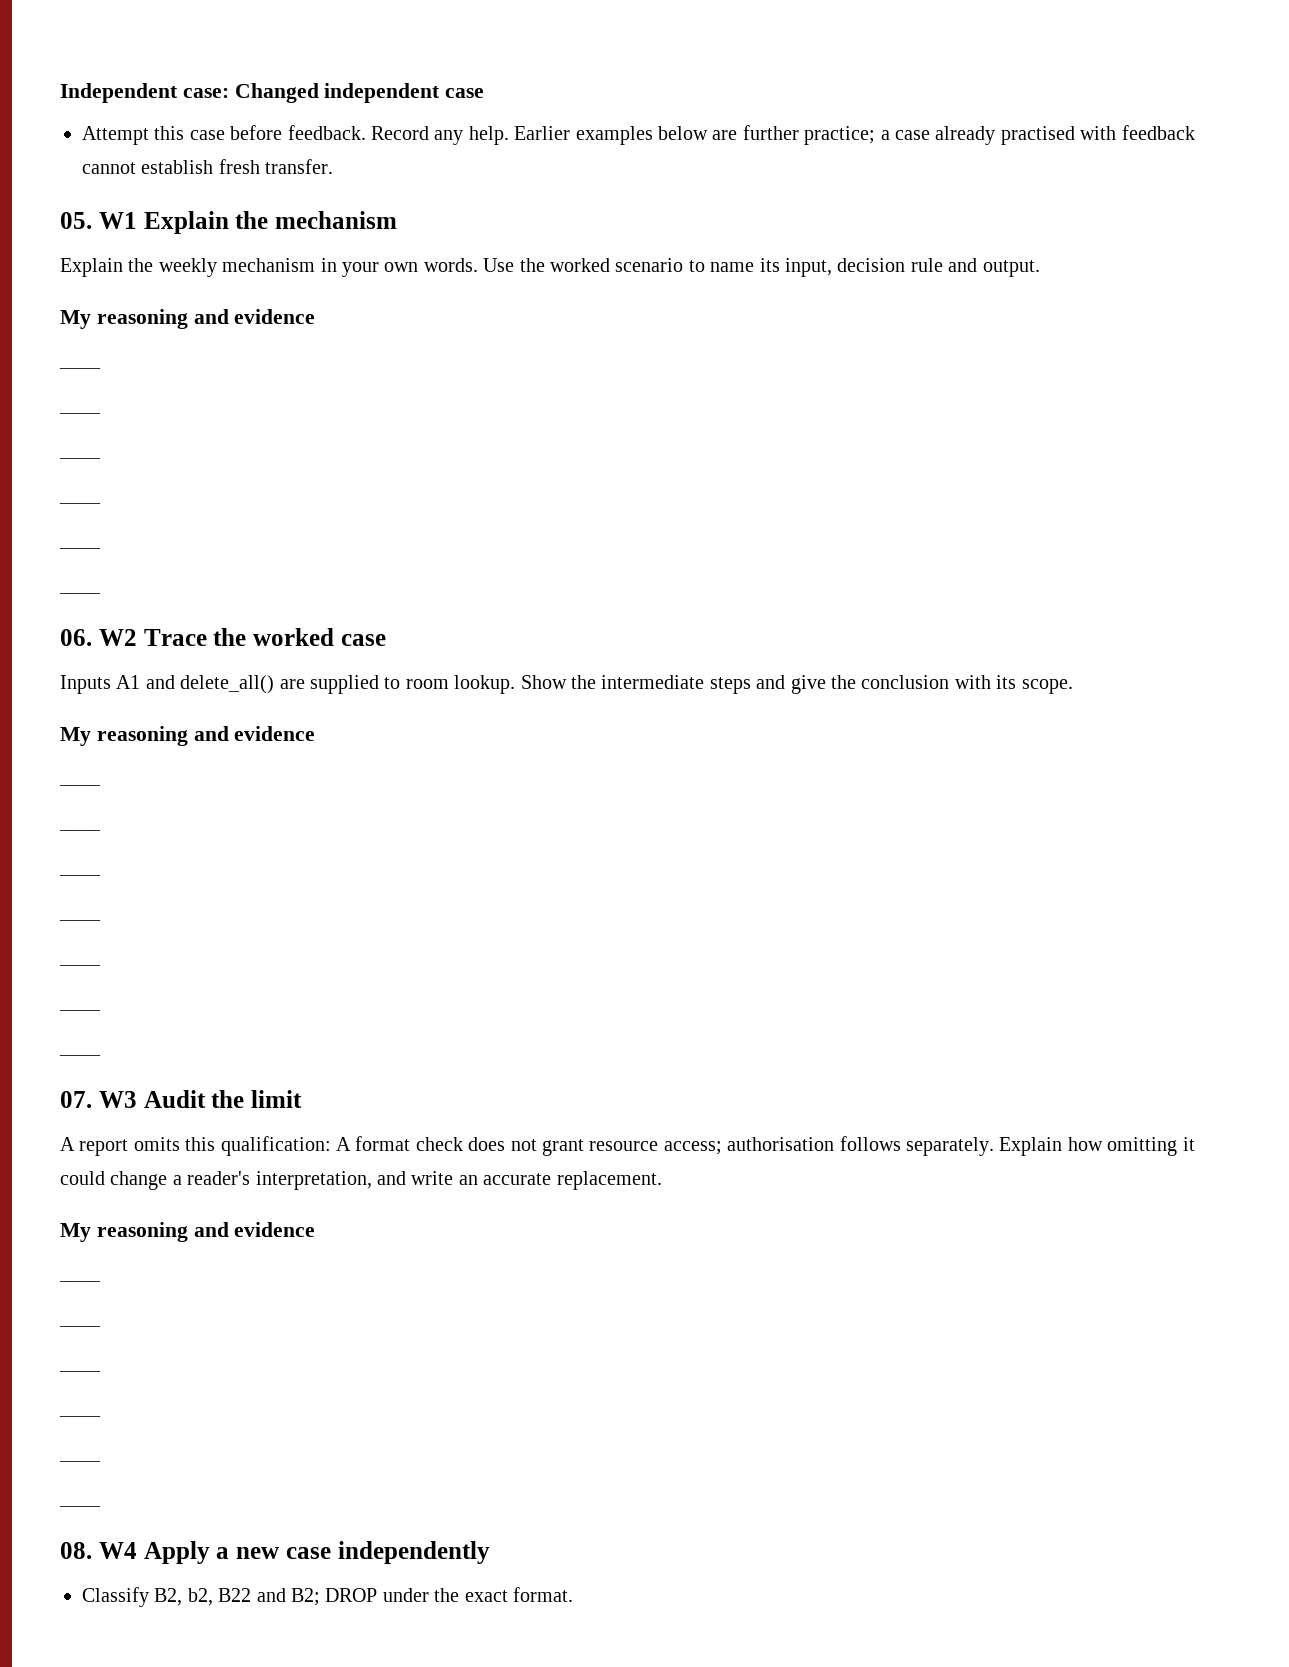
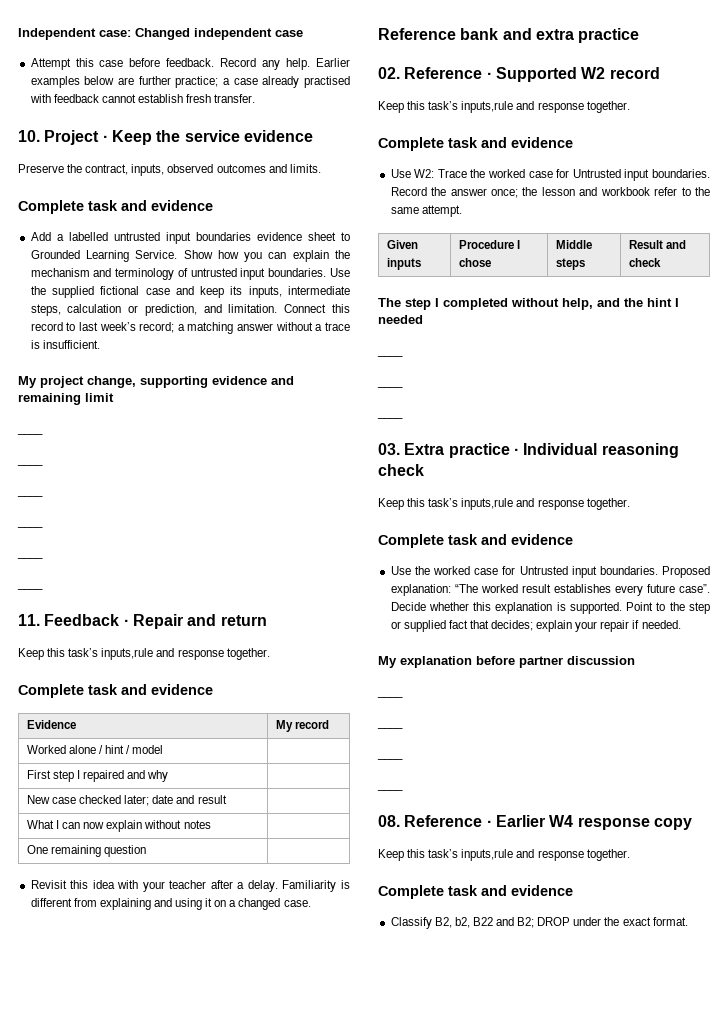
[60,211,397,234] [60,258,1040,277] [60,309,316,329] [59,366,101,369] [59,411,101,414] [59,456,101,459] [59,501,101,504] [59,546,101,549] [59,591,101,594] [60,628,386,646] [60,675,1073,694] [60,726,316,746] [59,783,101,786] [59,828,101,831] [59,873,101,876] [59,918,101,921] [59,963,101,966] [59,1008,101,1011] [59,1053,101,1056] [60,1090,302,1108] [60,1136,1195,1156] [60,1171,662,1190] [60,1222,316,1242] [59,1279,101,1282] [59,1324,101,1327] 05. W1 Explain the mechanism // Explain the weekly mechanism in your own words. Use the worked scenario to name its input, decision rule and output. // My reasoning and evidence // ____ // ____ // ____ // ____ // ____ // ____ // 06. W2 Trace the worked case // Inputs A1 and delete_all() are supplied to room lookup. Show the intermediate steps and give the conclusion with its scope. // My reasoning and evidence // ____ // ____ // ____ // ____ // ____ // ____ // ____ // 07. W3 Audit the limit // A report omits this qualification: A format check does not grant resource access; authorisation follows separately. Explain how omitting it could change a reader's interpretation, and write an accurate replacement. // My reasoning and evidence // ____ // ____ -> [18,130,313,145] [18,164,321,176] [18,200,213,214] [30,232,350,244] [30,250,350,262] [30,268,350,280] [30,286,350,298] [30,304,350,316] [30,322,350,334] [30,340,100,349] [18,376,294,388] [18,393,114,405] [17,432,43,435] [17,463,43,466] [17,494,43,497] [17,525,43,528] [17,556,43,559] [17,587,43,590] [18,614,267,629] [18,648,270,660] [18,684,213,698] [26,720,76,729] [275,720,330,732] [26,745,164,754] [26,770,169,782] [26,795,227,806] [26,820,211,832] [26,845,147,857] [30,880,350,892] [30,898,311,910] [378,28,640,43] [378,67,660,82] [378,101,630,113] [378,137,573,151] [390,169,710,181] [390,187,710,198] [390,205,462,217] [386,240,418,249] [386,258,421,270] [458,240,521,249] [458,258,491,267] [555,240,592,249] [555,258,585,270] [628,240,687,249] [628,258,661,267] [378,298,679,310] [378,315,423,324] [377,354,403,357] [377,385,403,388] [377,416,403,419] [378,443,679,458] [378,464,424,476] [378,498,630,510] [378,534,573,548] [390,566,710,578] [390,584,710,596] [390,602,710,614] [390,620,681,632] [378,656,635,668] 10. Project · Keep the service evidence // Preserve the contract, inputs, observed outcomes and limits. // Complete task and evidence // Add a labelled untrusted input boundaries evidence sheet to Grounded Learning Service. Show how you can explain the mechanism and terminology of untrusted input boundaries. Use the supplied fictional case and keep its inputs, intermediate steps, calculation or prediction, and limitation. Connect this record to last week’s record; a matching answer without a trace is insufficient. // My project change, supporting evidence and remaining limit // ____ // ____ // ____ // ____ // ____ // ____ // 11. Feedback · Repair and return // Keep this task’s inputs,rule and response together. // Complete task and evidence // Evidence | My record // Worked alone / hint / model | // First step I repaired and why | // New case checked later; date and result | // What I can now explain without notes | // One remaining question | // Revisit this idea with your teacher after a delay. Familiarity is different from explaining and using it on a changed case. // Reference bank and extra practice // 02. Reference · Supported W2 record // Keep this task’s inputs,rule and response together. // Complete task and evidence // Use W2: Trace the worked case for Untrusted input boundaries. Record the answer once; the lesson and workbook refer to the same attempt. // Given inputs | Procedure I chose | Middle steps | Result and check // The step I completed without help, and the hint I needed // ____ // ____ // ____ // 03. Extra practice · Individual reasoning check // Keep this task’s inputs,rule and response together. // Complete task and evidence // Use the worked case for Untrusted input boundaries. Proposed explanation: “The worked result establishes every future case”. Decide whether this explanation is supported. Point to the step or supplied fact that decides; explain your repair if needed. // My explanation before partner discussion
[98,1541,490,1564] W4 Apply a new case independently -> [404,815,692,830] [378,849,630,861] [378,885,573,899] Reference · Earlier W4 response copy // Keep this task’s inputs,rule and response together. // Complete task and evidence

